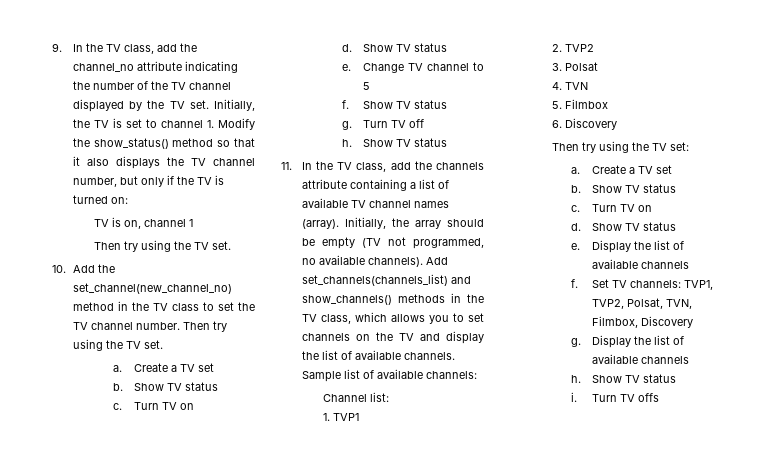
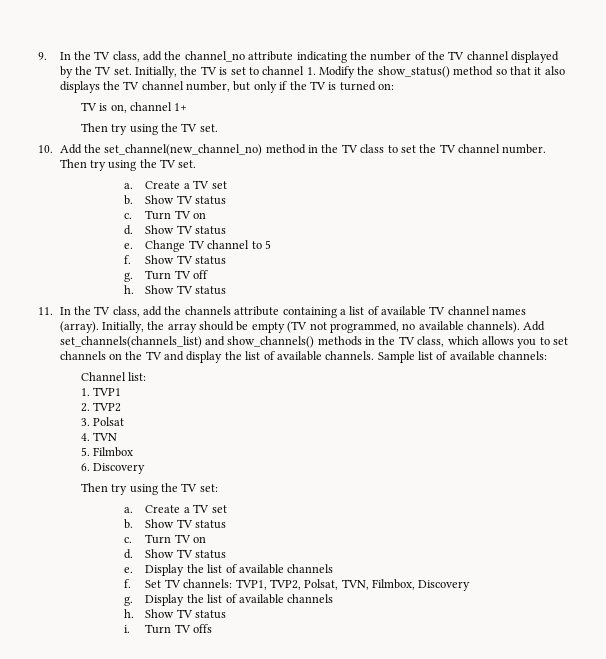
[188,219,193,227] 1 -> [174,103,188,111] 1+

